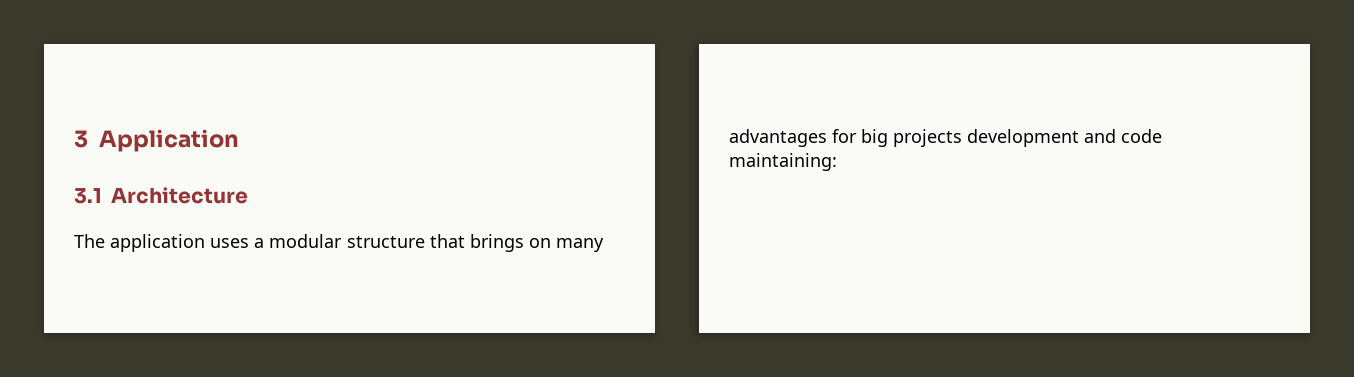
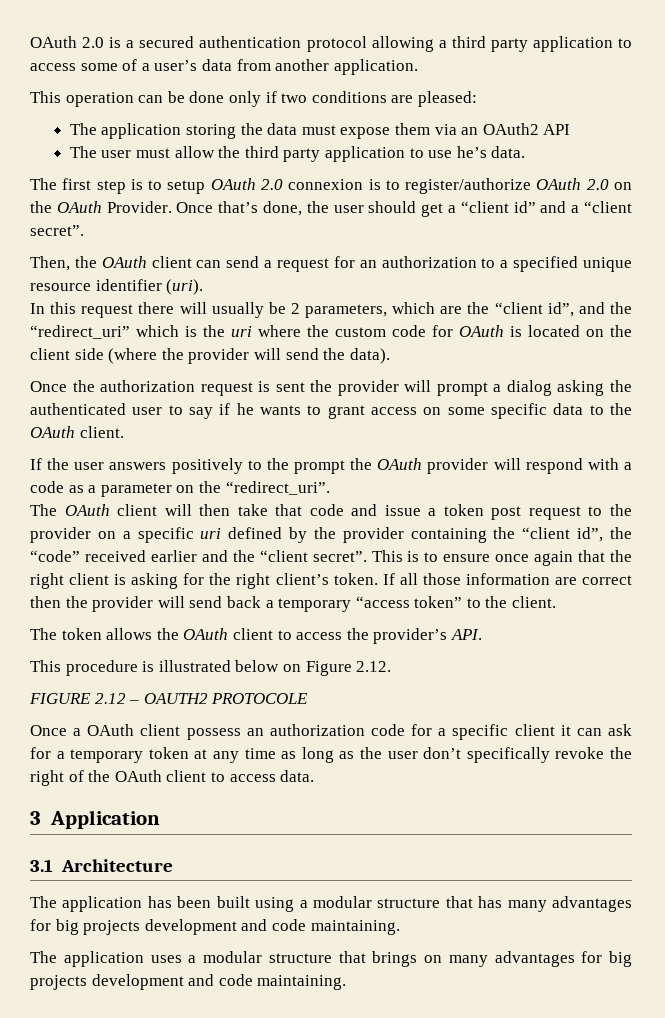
[74,129,239,152] [74,187,248,204] 3 Application // 3.1 Architecture -> [30,36,632,52] [30,59,418,75] [30,91,477,107] [69,123,571,139] [69,146,526,162] [30,178,632,194] [30,201,632,217] [30,225,84,236] [30,256,632,272] [30,279,204,295] [30,302,632,318] [30,325,632,339] [30,348,390,364] [30,380,632,396] [30,403,632,419] [30,426,124,438] [30,458,632,474] [30,481,330,497] [30,504,632,520] [30,527,632,543] [30,550,633,566] [30,573,632,589] [30,596,557,612] [30,628,482,644] [30,660,392,676] [29,693,309,704] [30,724,632,740] [30,747,633,763] [30,770,315,786] [30,810,161,829] [30,859,173,872] [30,896,632,912] [30,919,400,935] OAuth 2.0 is a secured authentication protocol allowing a third party application to access some of a user’s data from another application. // This operation can be done only if two conditions are pleased: // The application storing the data must expose them via an OAuth2 API // The user must allow the third party application to use he’s data. // The first step is to setup OAuth 2.0 connexion is to register/authorize OAuth 2.0 on the OAuth Provider. Once that’s done, the user should get a “client id” and a “client secret”. // Then, the OAuth client can send a request for an authorization to a specified unique resource identifier (uri). // In this request there will usually be 2 parameters, which are the “client id”, and the “redirect_uri” which is the uri where the custom code for OAuth is located on the client side (where the provider will send the data). // Once the authorization request is sent the provider will prompt a dialog asking the authenticated user to say if he wants to grant access on some specific data to the OAuth client. // If the user answers positively to the prompt the OAuth provider will respond with a code as a parameter on the “redirect_uri”. // The OAuth client will then take that code and issue a token post request to the provider on a specific uri defined by the provider containing the “client id”, the “code” received earlier and the “client secret”. This is to ensure once again that the right client is asking for the right client’s token. If all those information are correct then the provider will send back a temporary “access token” to the client. // The token allows the OAuth client to access the provider’s API. // This procedure is illustrated below on Figure 2.12. // FIGURE 2.12 – OAUTH2 PROTOCOLE // Once a OAuth client possess an authorization code for a specific client it can ask for a temporary token at any time as long as the user don’t specifically revoke the right of the OAuth client to access data. // 3 Application // 3.1 Architecture // The application has been built using a modular structure that has many advantages for big projects development and code maintaining.
[729,153,837,171] maintaining: -> [257,975,347,990] maintaining.

